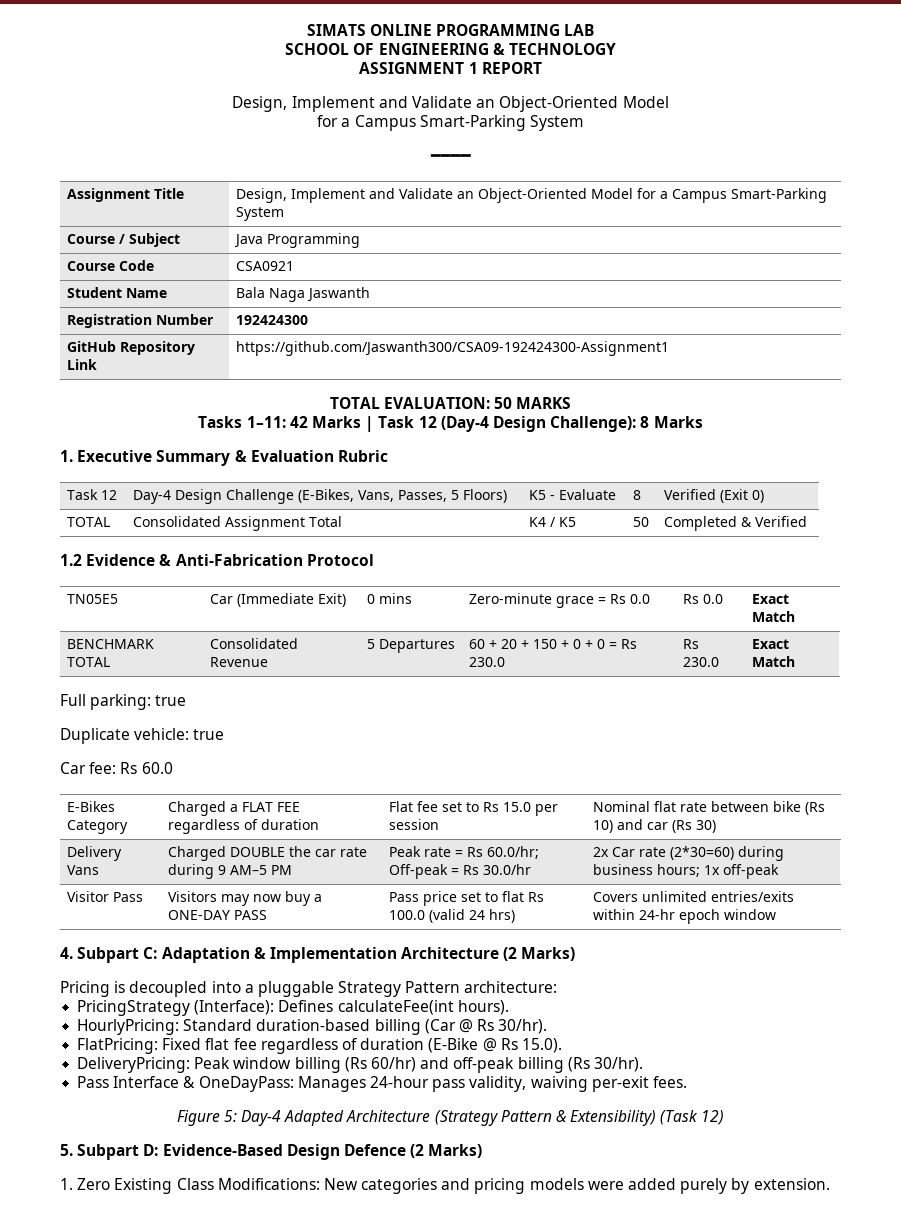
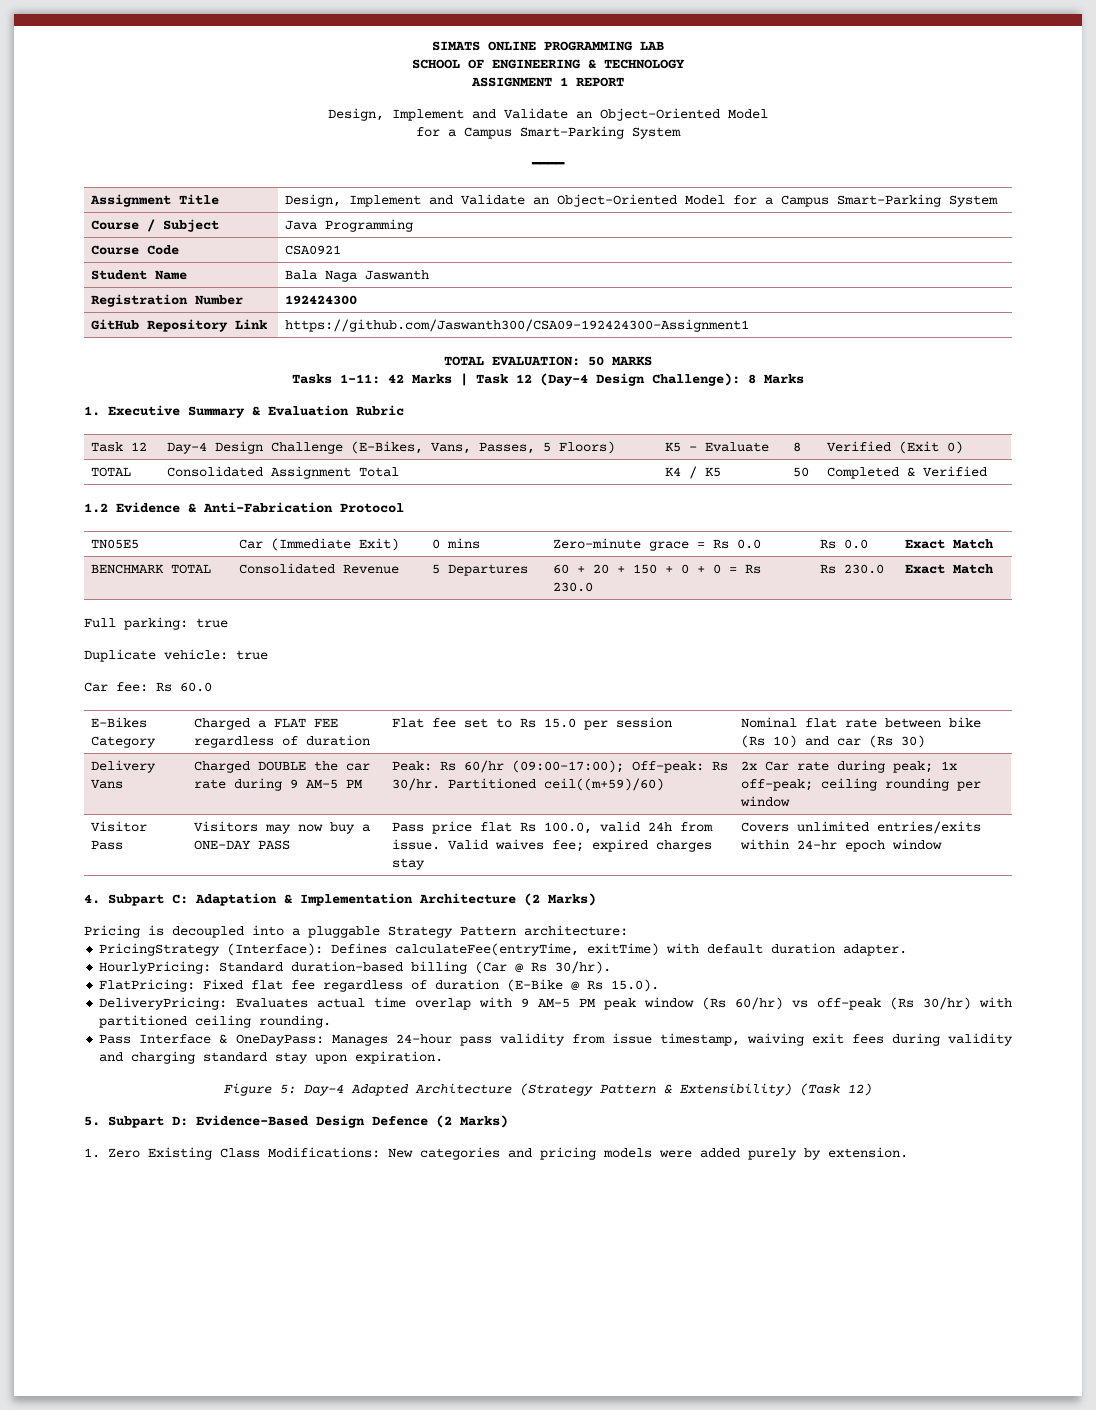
[389,846,540,859] [389,864,532,879] [593,846,785,861] [593,864,780,879] Peak rate = Rs 60.0/hr; Off-peak = Rs 30.0/hr | 2x Car rate (2*30=60) during business hours; 1x off-peak -> [391,760,728,773] [391,778,664,791] [740,760,957,773] [740,778,981,791] [739,796,790,807] Peak: Rs 60/hr (09:00–17:00); Off-peak: Rs 30/hr. Partitioned ceil((m+59)/60) | 2x Car rate during peak; 1x off-peak; ceiling rounding per window
[461,891,545,902] [389,909,516,923] set to flat Rs 100.0 (valid 24 hrs) -> [479,821,713,834] [391,839,712,852] [391,858,425,870] flat Rs 100.0, valid 24h from issue. Valid waives fee; expired charges stay
[337,1000,509,1015] calculateFee(int hours). -> [395,943,908,956] calculateFee(entryTime, exitTime) with default duration adapter.
[194,1057,643,1073] Peak window billing (Rs 60/hr) and off-peak billing (Rs 30/hr). -> [236,997,1013,1010] [99,1015,332,1028] Evaluates actual time overlap with 9 AM–5 PM peak window (Rs 60/hr) vs off-peak (Rs 30/hr) with partitioned ceiling rounding.
[469,1076,687,1092] validity, waiving per-exit fees. -> [499,1033,1013,1046] [99,1051,444,1064] validity from issue timestamp, waiving exit fees during validity and charging standard stay upon expiration.

